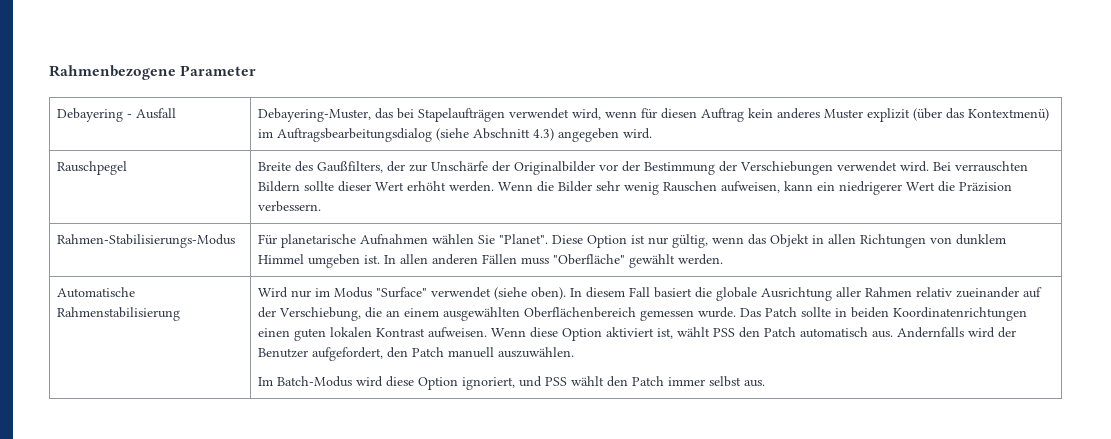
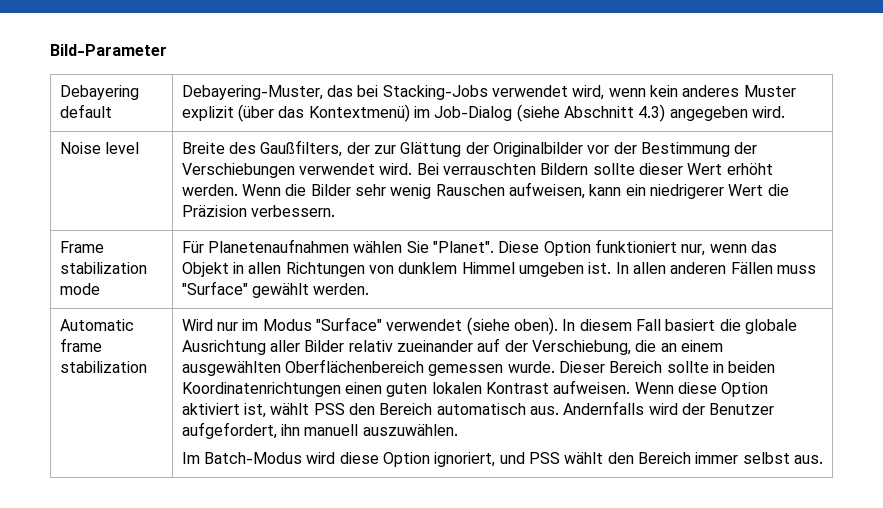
[49,65,257,80] Rahmenbezogene Parameter -> [50,44,167,56] Bild-Parameter
[127,108,177,119] - Ausfall -> [59,104,112,118] default
[418,108,506,122] Stapelaufträgen -> [382,85,488,100] Stacking-Jobs
[641,108,745,122] für diesen Auftrag -> (646, 92) none
[277,128,433,142] Auftragsbearbeitungsdialog -> [434,106,513,121] Job-Dialog
[57,161,128,175] Rauschpegel -> [59,142,140,154] Noise level
[431,161,489,171] Unschärfe -> [400,142,462,157] Glättung
[57,234,236,248] Rahmen-Stabilisierungs-Modus -> [59,241,104,253] [59,262,147,274] [59,283,100,295] Frame stabilization mode
[281,234,429,248] planetarische Aufnahmen -> [208,239,350,253] Planetenaufnahmen
[631,234,709,248] ist nur gültig, -> [595,239,706,256] funktioniert nur,
[553,254,626,265] "Oberfläche" -> [181,281,248,295] "Surface"
[57,287,136,298] [57,307,181,321] Automatische Rahmenstabilisierung -> [59,319,134,331] [59,338,102,352] [59,361,147,373] Automatic frame stabilization
[865,287,913,297] Rahmen -> [304,340,345,352] Bilder
[740,307,798,317] Das Patch -> [559,361,663,373] Dieser Bereich
[764,327,797,337] Patch -> [379,403,433,415] Bereich
[387,347,445,358] den Patch -> [281,424,301,436] ihn
[632,376,665,386] Patch -> [638,452,692,464] Bereich

